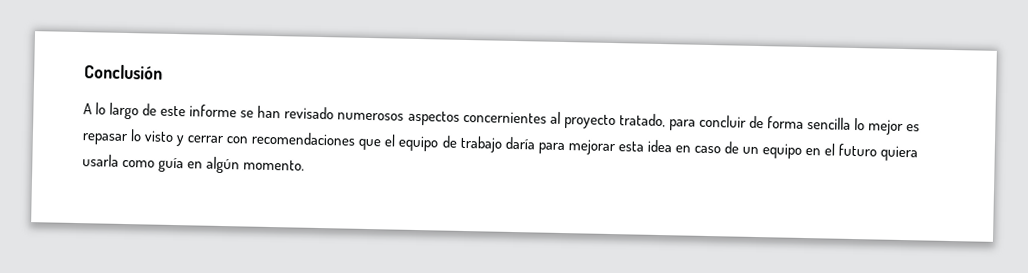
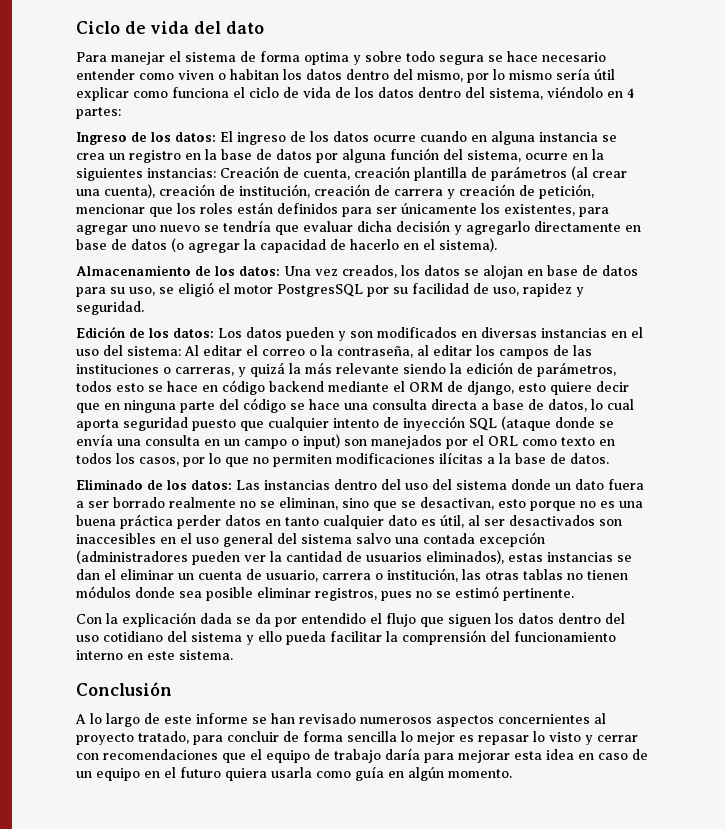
(84, 72) none -> [76,21,264,34] [76,51,606,65] [76,68,615,83] [76,86,634,101] [76,107,121,119] [76,131,617,145] [76,148,604,163] [76,166,627,181] [76,184,594,199] [76,202,609,217] [76,220,641,235] [76,238,497,253] [76,265,638,279] [76,282,584,297] [76,301,144,315] [76,327,643,341] [76,345,592,359] [76,362,616,377] [76,380,629,395] [76,398,634,413] [76,416,614,431] [76,434,615,449] [76,452,609,467] [76,479,644,490] [76,497,643,511] [76,514,622,529] [76,532,545,547] [76,550,632,565] [76,568,628,582] [76,586,574,601] [76,612,625,627] [76,630,616,645] [76,650,233,660] Ciclo de vida del dato // Para manejar el sistema de forma optima y sobre todo segura se hace necesario entender como viven o habitan los datos dentro del mismo, por lo mismo sería útil explicar como funciona el ciclo de vida de los datos dentro del sistema, viéndolo en 4 partes: // Ingreso de los datos: El ingreso de los datos ocurre cuando en alguna instancia se crea un registro en la base de datos por alguna función del sistema, ocurre en la siguientes instancias: Creación de cuenta, creación plantilla de parámetros (al crear una cuenta), creación de institución, creación de carrera y creación de petición, mencionar que los roles están definidos para ser únicamente los existentes, para agregar uno nuevo se tendría que evaluar dicha decisión y agregarlo directamente en base de datos (o agregar la capacidad de hacerlo en el sistema). // Almacenamiento de los datos: Una vez creados, los datos se alojan en base de datos para su uso, se eligió el motor PostgresSQL por su facilidad de uso, rapidez y seguridad. // Edición de los datos: Los datos pueden y son modificados en diversas instancias en el uso del sistema: Al editar el correo o la contraseña, al editar los campos de las instituciones o carreras, y quizá la más relevante siendo la edición de parámetros, todos esto se hace en código backend mediante el ORM de django, esto quiere decir que en ninguna parte del código se hace una consulta directa a base de datos, lo cual aporta seguridad puesto que cualquier intento de inyección SQL (ataque donde se envía una consulta en un campo o input) son manejados por el ORL como texto en todos los casos, por lo que no permiten modificaciones ilícitas a la base de datos. // Eliminado de los datos: Las instancias dentro del uso del sistema donde un dato fuera a ser borrado realmente no se eliminan, sino que se desactivan, esto porque no es una buena práctica perder datos en tanto cualquier dato es útil, al ser desactivados son inaccesibles en el uso general del sistema salvo una contada excepción (administradores pueden ver la cantidad de usuarios eliminados), estas instancias se dan el eliminar un cuenta de usuario, carrera o institución, las otras tablas no tienen módulos donde sea posible eliminar registros, pues no se estimó pertinente. // Con la explicación dada se da por entendido el flujo que siguen los datos dentro del uso cotidiano del sistema y ello pueda facilitar la comprensión del funcionamiento interno en este sistema. //

